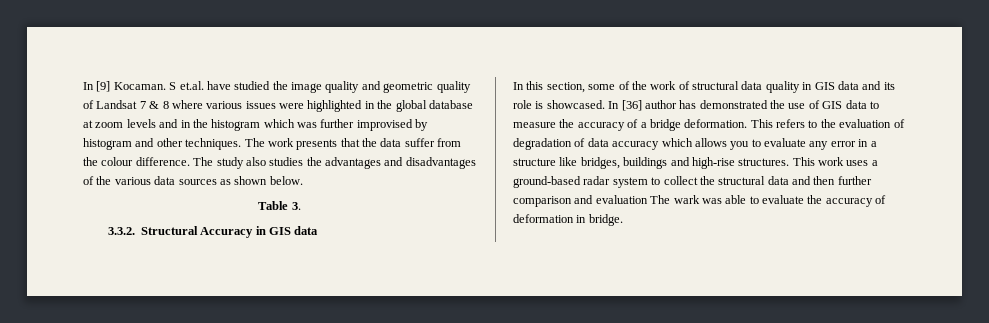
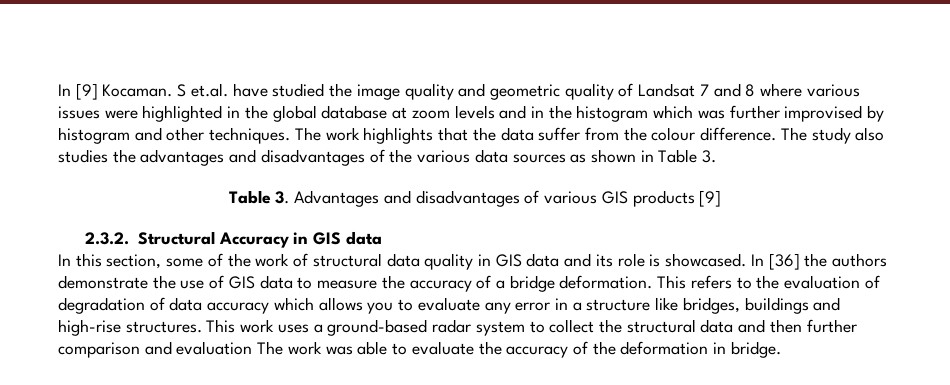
[149,101,160,109] & -> [713,83,741,97] and
[296,139,338,150] presents -> [363,127,434,144] highlights
[269,176,303,185] [258,201,301,210] [107,227,135,235] below. // Table 3. // 3.3.2. -> [640,149,717,163] [228,190,722,207] [85,232,130,245] in Table 3. // Table 3. Advantages and disadvantages of various GIS products [9] // 2.3.2.
[644,100,768,109] author has demonstrated -> [804,253,887,267] [58,275,148,289] the authors demonstrate
[673,195,700,204] wark -> [287,341,322,355] work
(887, 199) none -> [592,341,616,355] the

